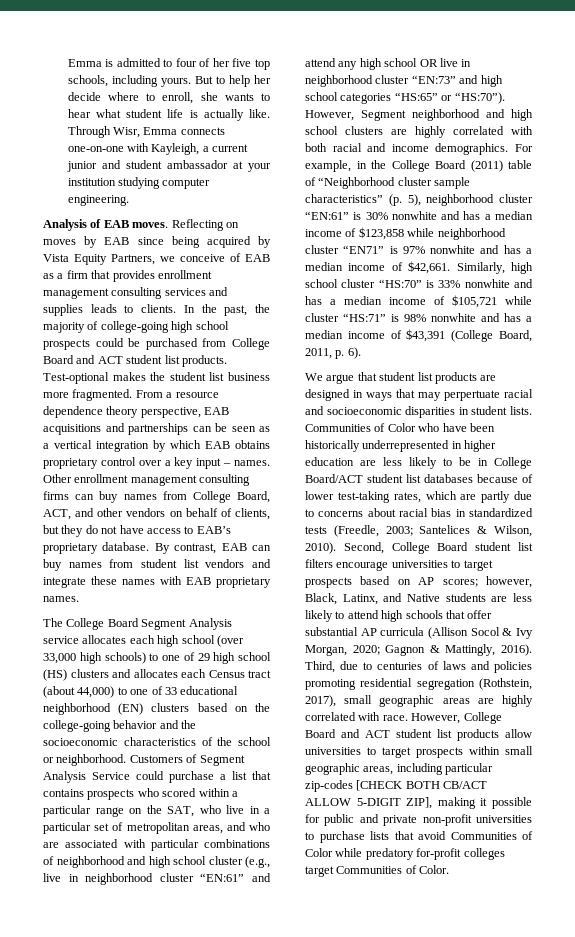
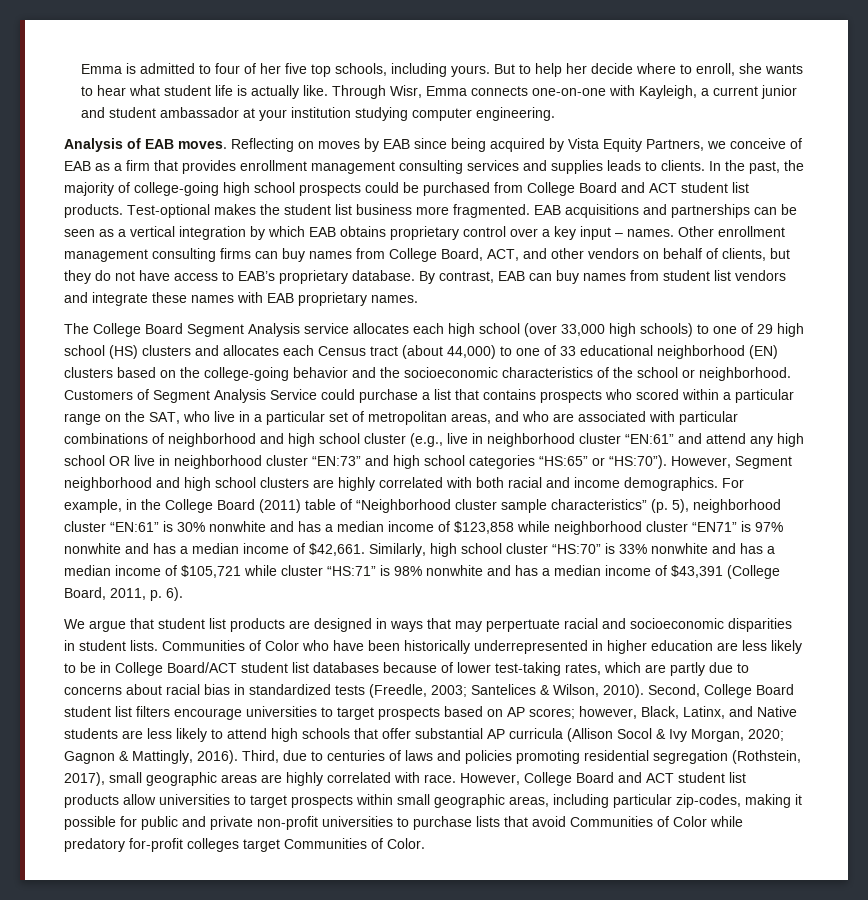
[135,390,219,398] [43,406,201,418] From a resource dependence theory perspective, -> (530, 211) none
[305,780,488,792] [305,797,433,809] zip-codes [CHECK BOTH CB/ACT ALLOW 5-DIGIT ZIP], -> [676,794,741,808] zip-codes,

